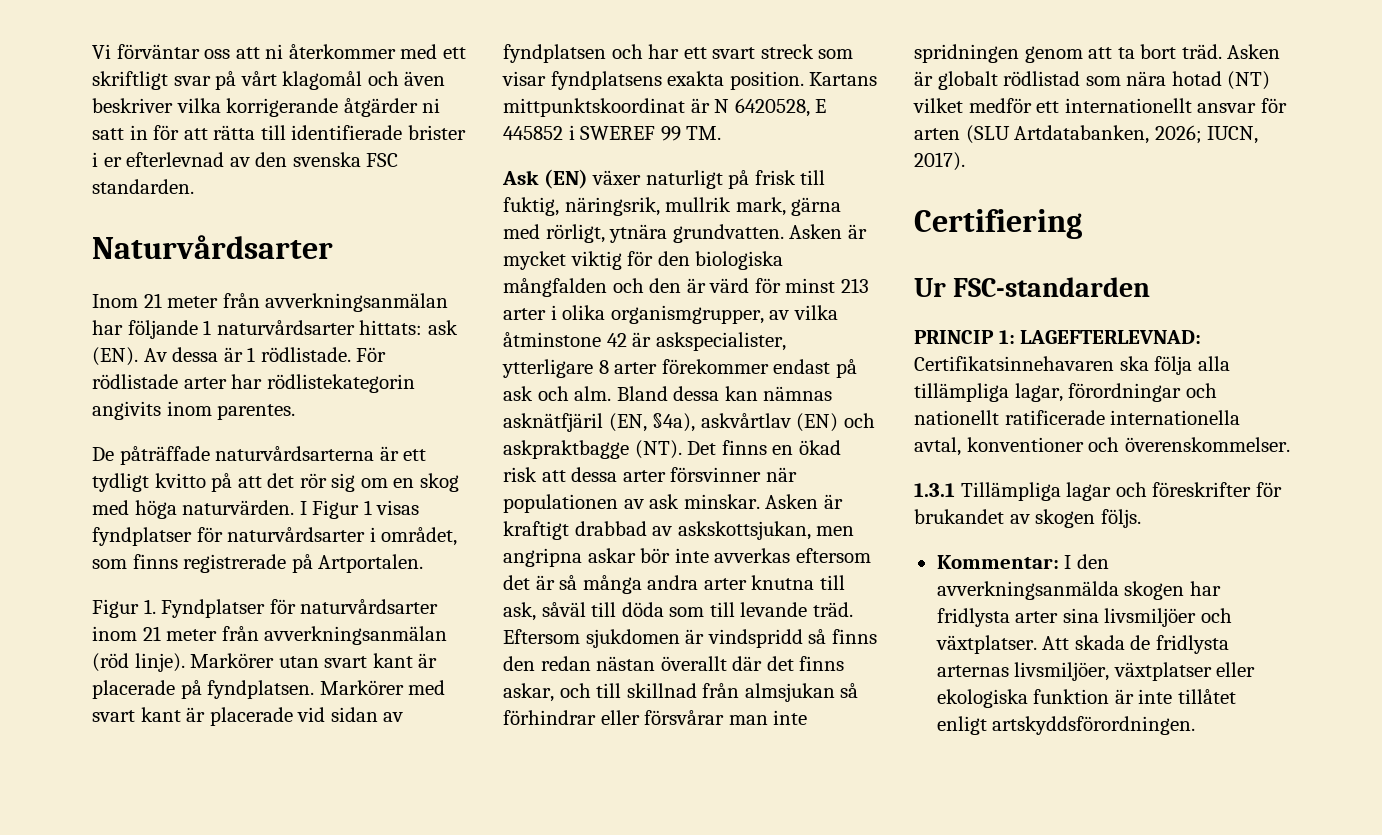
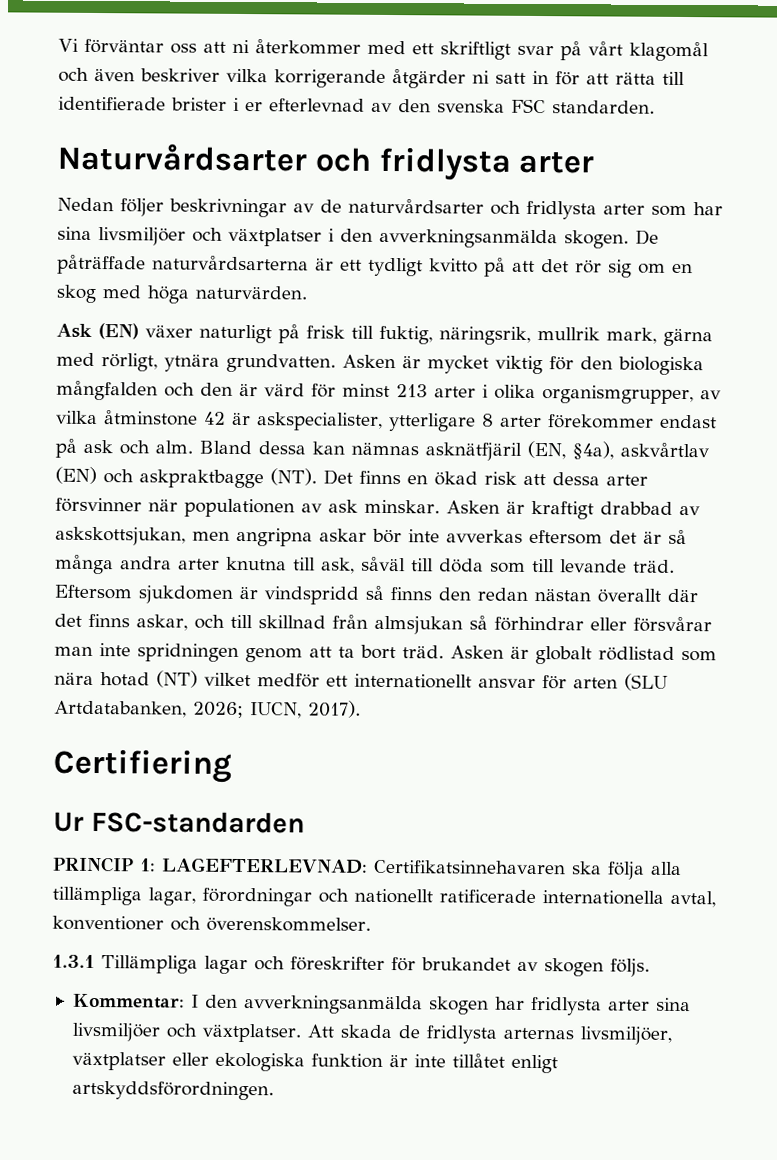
[92,293,449,312] [92,320,458,339] [92,347,387,366] [92,374,415,393] [92,401,296,420] // Inom 21 meter från avverkningsanmälan har följande 1 naturvårdsarter hittats: ask (EN). Av dessa är 1 rödlistade. För rödlistade arter har rödlistekategorin angivits inom parentes. // -> [314,146,595,181] [57,197,723,220] [57,226,629,249] och fridlysta arter // Nedan följer beskrivningar av de naturvårdsarter och fridlysta arter som har sina livsmiljöer och växtplatser i den avverkningsanmälda skogen.
[299,500,420,519] [92,527,458,546] [92,554,424,573] [92,599,439,618] [92,626,448,645] [92,653,438,672] [92,680,446,699] [92,707,404,726] [503,44,854,63] [502,71,878,90] [503,98,827,117] [503,125,722,141] I Figur 1 visas fyndplatser för naturvårdsarter i området, som finns registrerade på Artportalen. // Figur 1. Fyndplatser för naturvårdsarter inom 21 meter från avverkningsanmälan (röd linje). Markörer utan svart kant är placerade på fyndplatsen. Markörer med svart kant är placerade vid sidan av fyndplatsen och har ett svart streck som visar fyndplatsens exakta position. Kartans mittpunktskoordinat är N 6420528, E 445852 i SWEREF 99 TM. -> (307, 292) none

